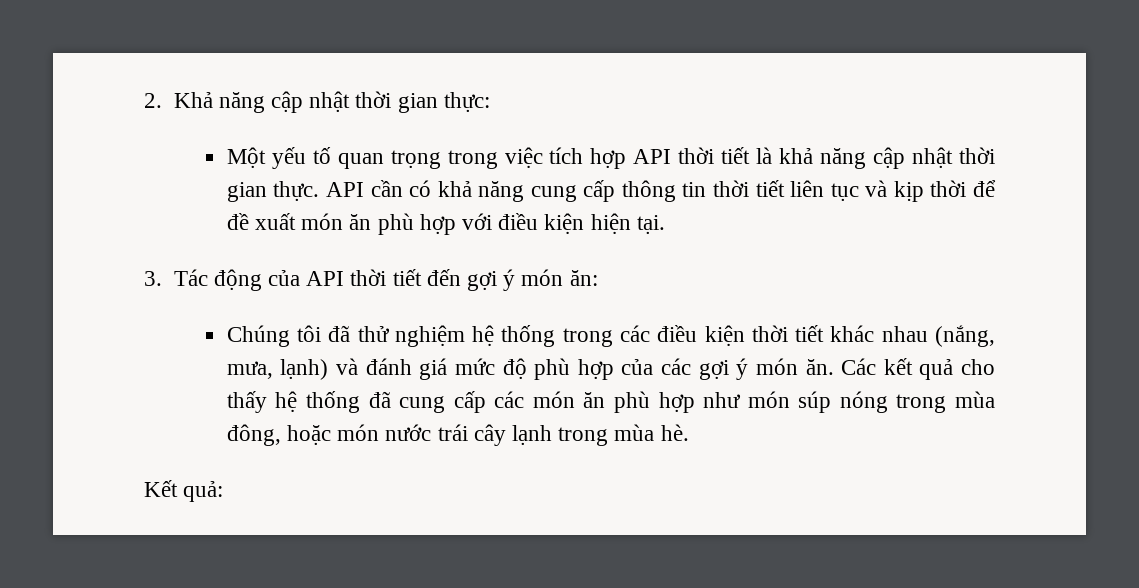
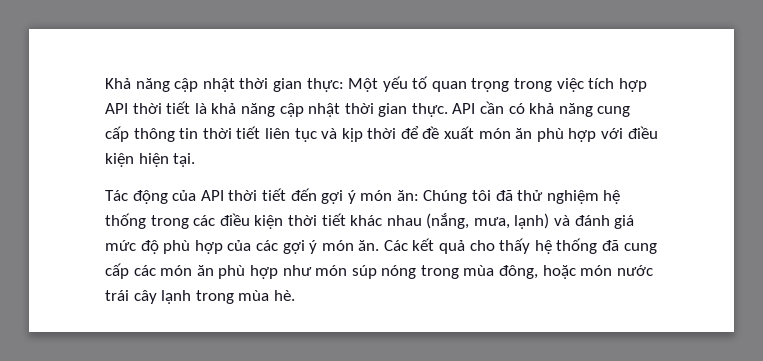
[144,93,162,108] 2. -> (105, 83) none
(490, 102) // -> (344, 85) none
[144,271,162,286] 3. -> (196, 160) none
(598, 278) // -> (419, 195) none
[144,480,224,502] // Kết quả: -> (295, 295) none

